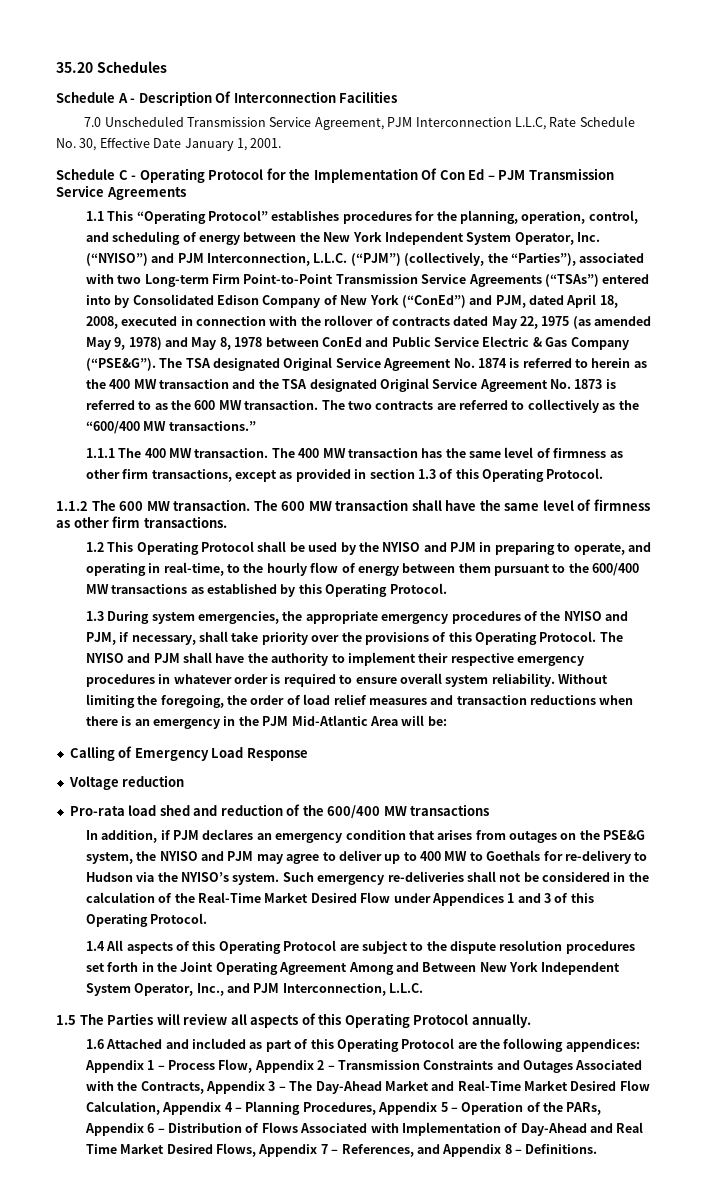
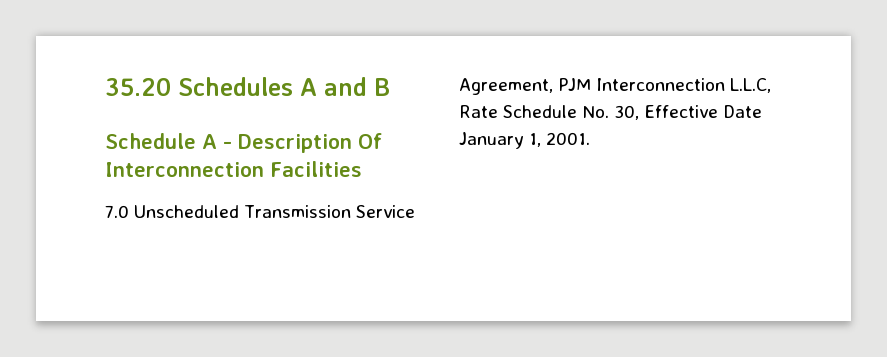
(167, 67) none -> [300,77,390,96] A and B
[56,168,614,183] [56,185,186,200] [85,210,638,224] [85,231,601,245] [85,252,645,266] [85,274,650,287] [85,294,618,308] [85,315,652,329] [85,336,629,350] [85,357,647,371] [85,378,616,392] [85,399,639,413] [85,421,256,434] [85,447,623,458] [85,468,604,482] [56,499,650,511] [56,516,227,528] [85,541,651,555] [85,562,640,576] [85,583,447,597] [85,611,629,624] [85,631,623,645] [85,652,585,666] [85,673,609,687] [85,694,634,708] [85,715,447,729] [69,746,308,761] [68,775,185,790] [69,804,490,818] [85,829,646,843] [85,850,648,864] [85,871,649,885] [85,892,594,906] [85,913,208,927] [85,940,635,954] [85,962,621,975] [85,983,424,996] [56,1013,531,1028] [85,1038,640,1052] [84,1059,643,1073] [85,1080,650,1094] [85,1101,602,1115] [84,1122,644,1136] [85,1143,598,1157] // Schedule C - Operating Protocol for the Implementation Of Con Ed – PJM Transmission Service Agreements // 1.1 This “Operating Protocol” establishes procedures for the planning, operation, control, and scheduling of energy between the New York Independent System Operator, Inc. (“NYISO”) and PJM Interconnection, L.L.C. (“PJM”) (collectively, the “Parties”), associated with two Long-term Firm Point-to-Point Transmission Service Agreements (“TSAs”) entered into by Consolidated Edison Company of New York (“ConEd”) and PJM, dated April 18, 2008, executed in connection with the rollover of contracts dated May 22, 1975 (as amended May 9, 1978) and May 8, 1978 between ConEd and Public Service Electric & Gas Company (“PSE&G”). The TSA designated Original Service Agreement No. 1874 is referred to herein as the 400 MW transaction and the TSA designated Original Service Agreement No. 1873 is referred to as the 600 MW transaction. The two contracts are referred to collectively as the “600/400 MW transactions.” // 1.1.1 The 400 MW transaction. The 400 MW transaction has the same level of firmness as other firm transactions, except as provided in section 1.3 of this Operating Protocol. // 1.1.2 The 600 MW transaction. The 600 MW transaction shall have the same level of firmness as other firm transactions. // 1.2 This Operating Protocol shall be used by the NYISO and PJM in preparing to operate, and operating in real-time, to the hourly flow of energy between them pursuant to the 600/400 MW transactions as established by this Operating Protocol. // 1.3 During system emergencies, the appropriate emergency procedures of the NYISO and PJM, if necessary, shall take priority over the provisions of this Operating Protocol. The NYISO and PJM shall have the authority to implement their respective emergency procedures in whatever order is required to ensure overall system reliability. Without limiting the foregoing, the order of load relief measures and transaction reductions when there is an emergency in the PJM Mid-Atlantic Area will be: // Calling of Emergency Load Response // Voltage reduction // Pro-rata load shed and reduction of the 600/400 MW transactions // In addition, if PJM declares an emergency condition that arises from outages on the PSE&G system, the NYISO and PJM may agree to deliver up to 400 MW to Goethals for re-delivery to Hudson via the NYISO’s system. Such emergency re-deliveries shall not be considered in the calculation of the Real-Time Market Desired Flow under Appendices 1 and 3 of this Operating Protocol. // 1.4 All aspects of this Operating Protocol are subject to the dispute resolution procedures set forth in the Joint Operating Agreement Among and Between New York Independent System Operator, Inc., and PJM Interconnection, L.L.C. // 1.5 The Parties will review all aspects of this Operating Protocol annually. // 1.6 Attached and included as part of this Operating Protocol are the following appendices: Appendix 1 – Process Flow, Appendix 2 – Transmission Constraints and Outages Associated with the Contracts, Appendix 3 – The Day-Ahead Market and Real-Time Market Desired Flow Calculation, Appendix 4 – Planning Procedures, Appendix 5 – Operation of the PARs, Appendix 6 – Distribution of Flows Associated with Implementation of Day-Ahead and Real Time Market Desired Flows, Appendix 7 – References, and Appendix 8 – Definitions. -> (591, 138) none

